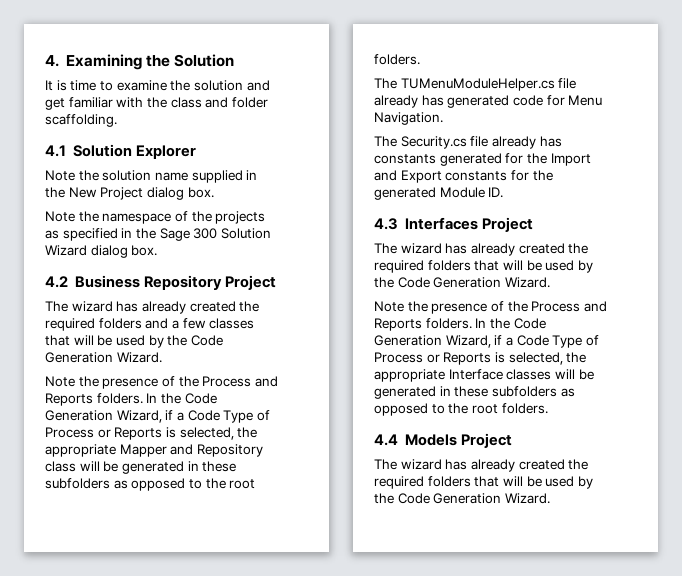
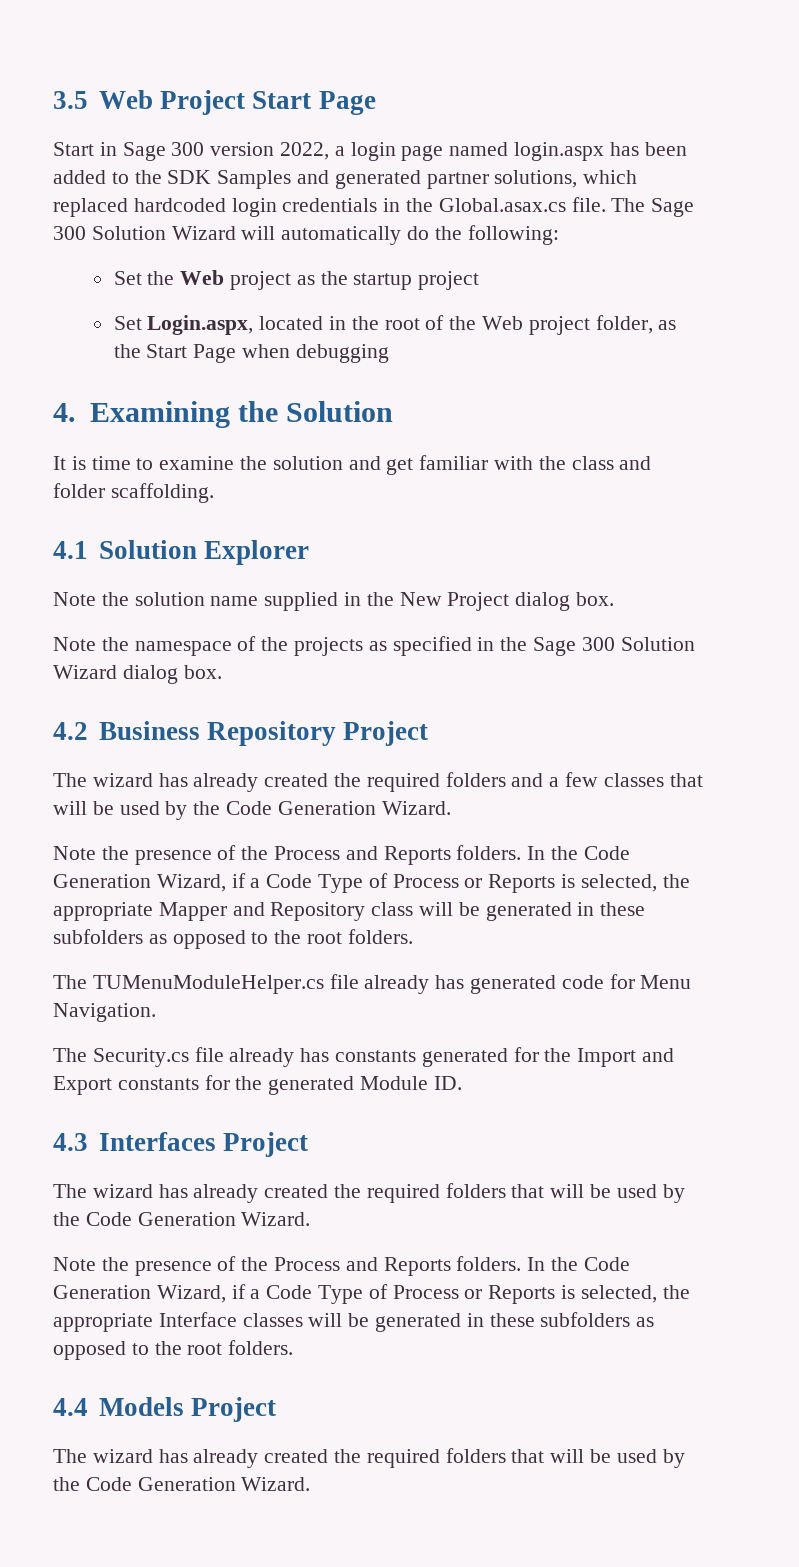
(45, 61) none -> [53,90,376,115] [53,142,687,161] [53,170,638,189] [53,197,695,217] [53,225,559,245] [113,270,480,290] [113,315,677,335] [113,344,389,363] 3.5 Web Project Start Page // Start in Sage 300 version 2022, a login page named login.aspx has been added to the SDK Samples and generated partner solutions, which replaced hardcoded login credentials in the Global.asax.cs file. The Sage 300 Solution Wizard will automatically do the following: // Set the Web project as the startup project // Set Login.aspx, located in the root of the Web project folder, as the Start Page when debugging //

